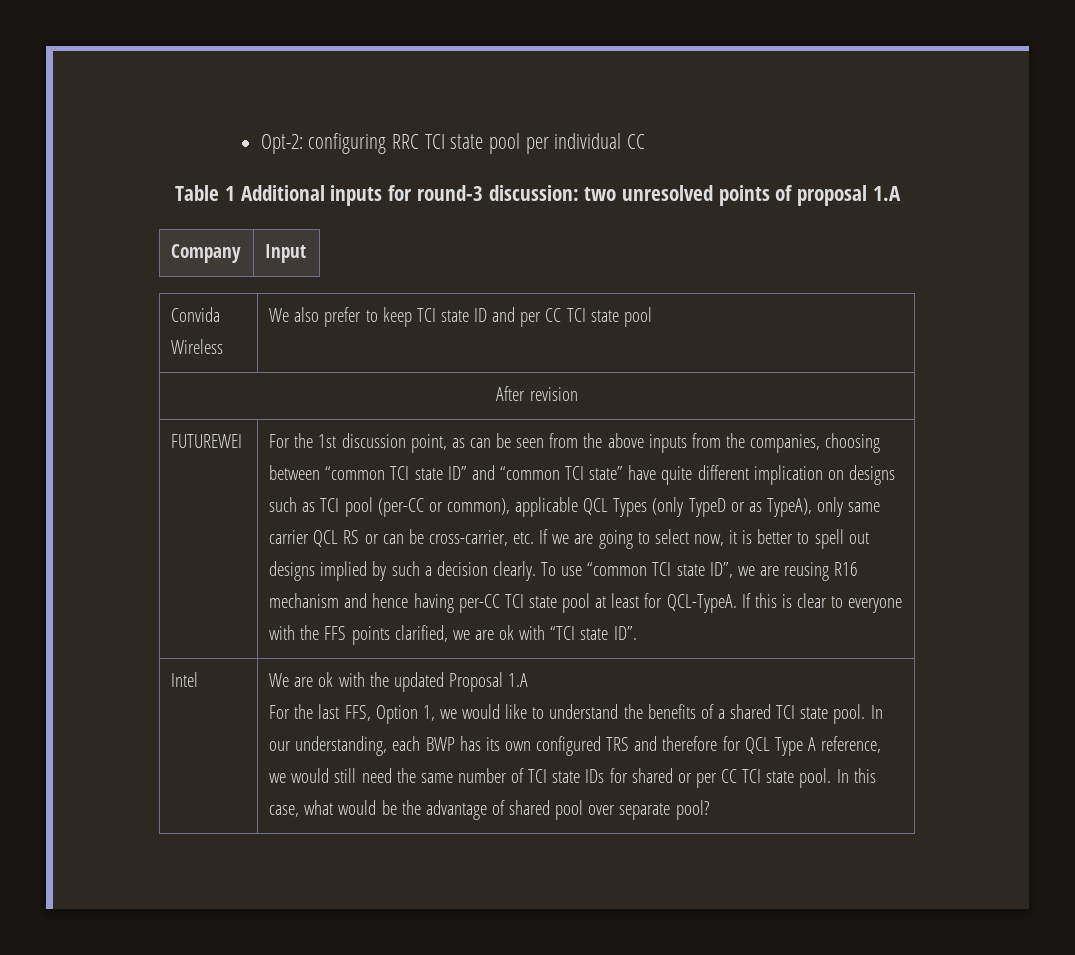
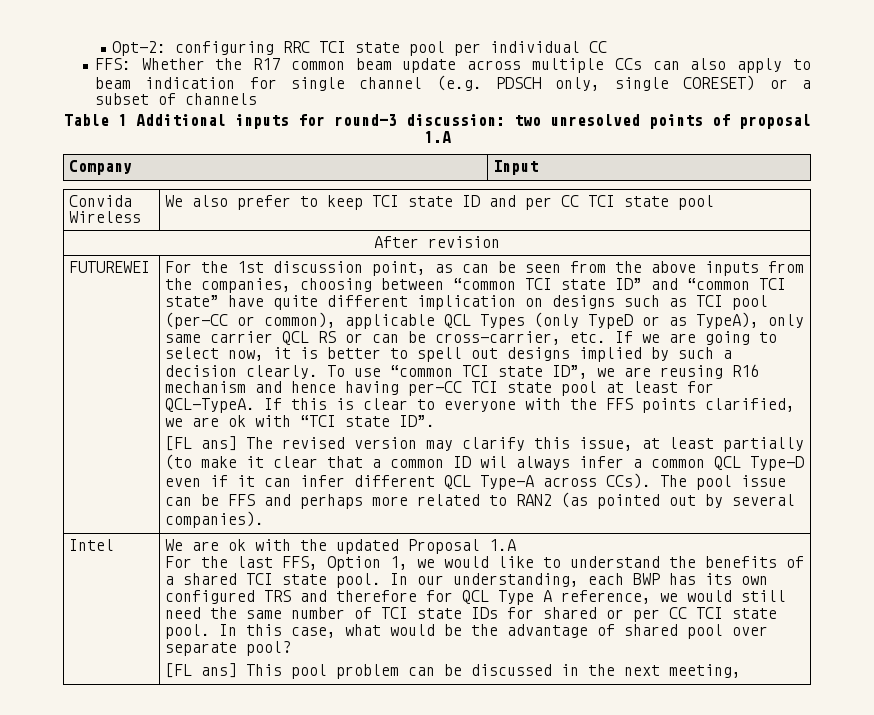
(645, 141) none -> [94,58,812,73] [94,75,811,91] [94,93,257,105] // FFS: Whether the R17 common beam update across multiple CCs can also apply to beam indication for single channel (e.g. PDSCH only, single CORESET) or a subset of channels
(637, 633) none -> [164,436,804,452] [164,454,804,471] [164,473,786,490] [164,492,795,509] [164,511,264,528] // [FL ans] The revised version may clarify this issue, at least partially (to make it clear that a common ID wil always infer a common QCL Type-D even if it can infer different QCL Type-A across CCs). The pool issue can be FFS and perhaps more related to RAN2 (as pointed out by several companies).
(709, 810) none -> [164,663,741,679] // [FL ans] This pool problem can be discussed in the next meeting,

